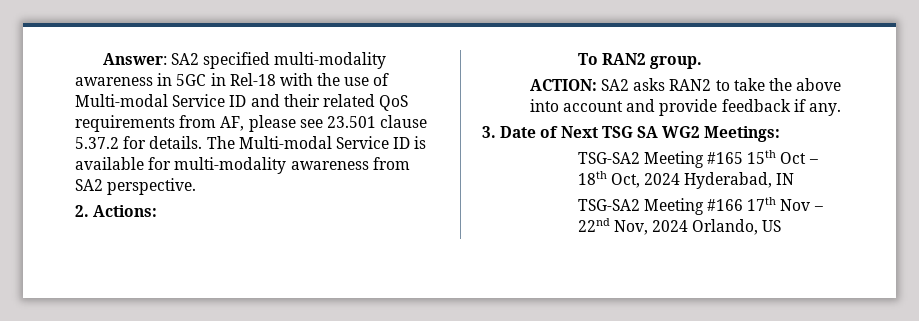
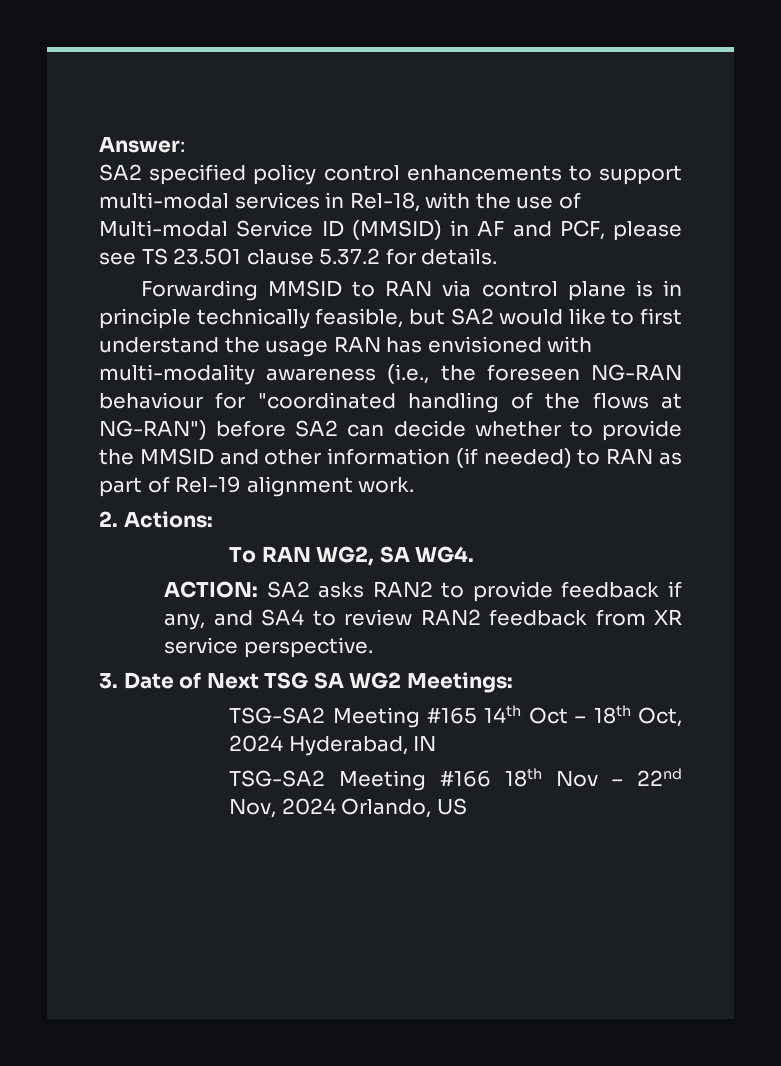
(167, 59) none -> (185, 145) //
[274,52,387,69] [75,73,276,86] multi-modality awareness in 5GC in Rel-18 -> [253,164,682,185] [99,192,420,212] policy control enhancements to support multi-modal services in Rel-18,
[250,94,409,111] [75,115,245,132] and their related QoS requirements from AF, -> [351,220,605,240] (MMSID) in AF and PCF,
(323, 123) none -> [141,248,168,265] TS
[206,136,427,149] [75,157,410,174] [75,178,197,195] The Multi-modal Service ID is available for multi-modality awareness from SA2 perspective. -> [140,280,682,301] [99,308,682,329] [99,336,593,357] [99,364,682,385] [99,392,682,413] [99,420,683,441] [99,448,682,468] [99,476,415,497] // Forwarding MMSID to RAN via control plane is in principle technically feasible, but SA2 would like to first understand the usage RAN has envisioned with multi-modality awareness (i.e., the foreseen NG-RAN behaviour for "coordinated handling of the flows at NG-RAN") before SA2 can decide whether to provide the MMSID and other information (if needed) to RAN as part of Rel-19 alignment work.
[601,53,703,69] RAN2 group. -> [261,546,475,566] RAN WG2, SA WG4.
[733,78,842,91] [529,99,841,116] take the above into account and provide feedback if any. -> [472,581,682,602] [164,609,682,630] [164,637,373,658] provide feedback if any, and SA4 to review RAN2 feedback from XR service perspective.
[747,150,777,164] 15th -> [484,705,522,723] 14th
[747,197,777,211] 17th -> [505,768,543,787] 18th

